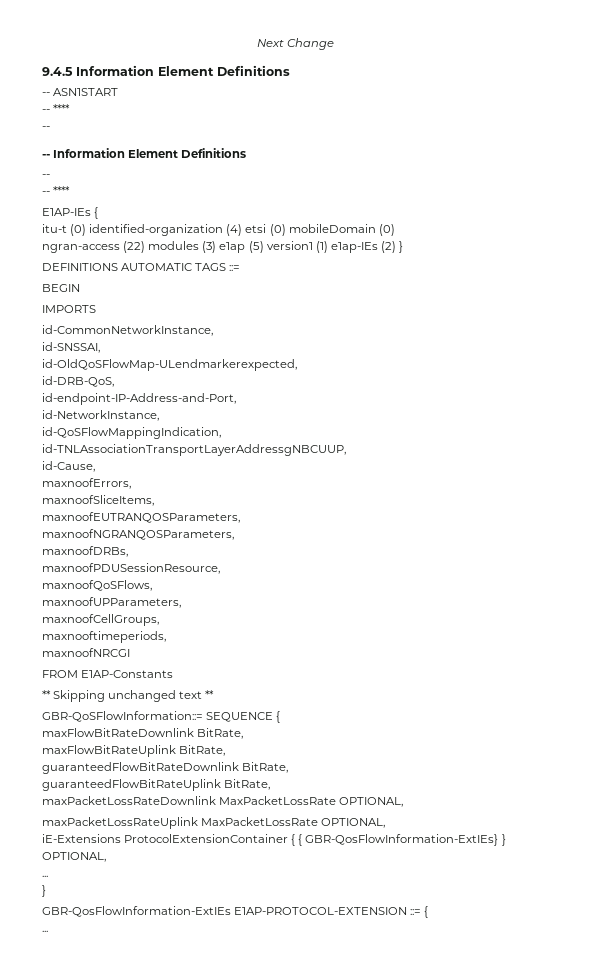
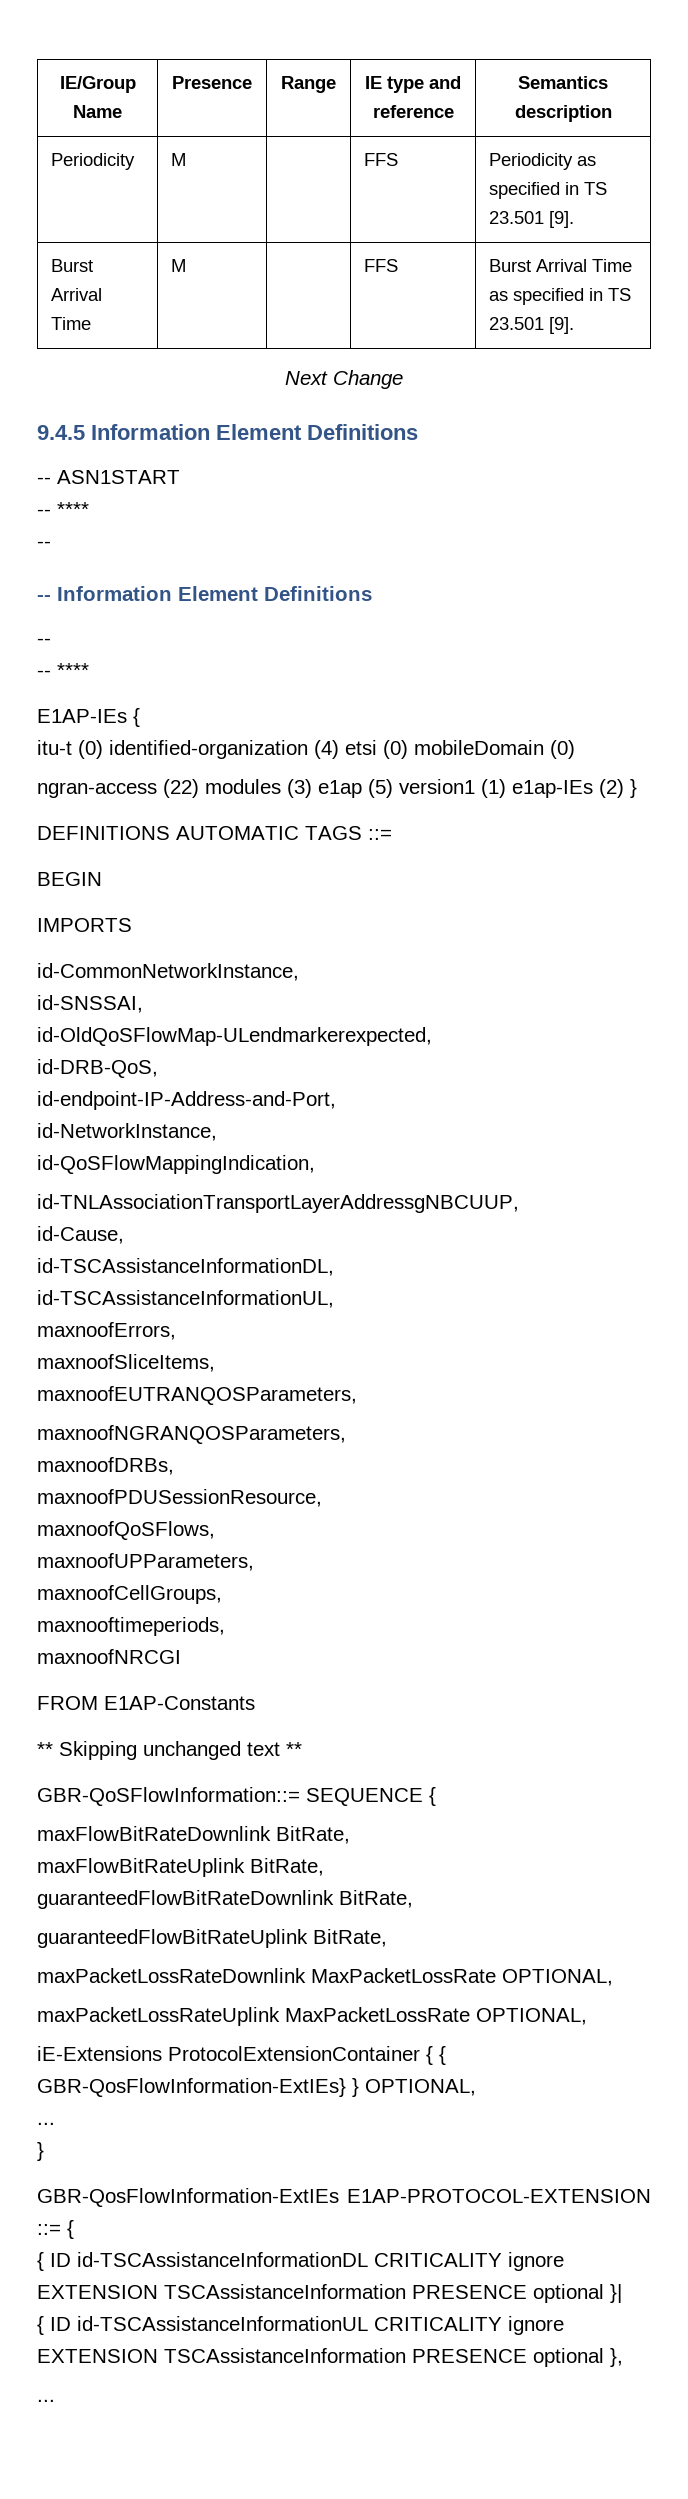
(256, 43) none -> [59,76,136,93] [73,105,122,118] [172,76,252,89] [281,76,336,93] [365,76,461,93] [372,105,454,118] [518,76,608,89] [514,105,612,122] [50,153,135,170] [170,153,186,166] [363,153,398,166] [488,153,596,170] [488,182,607,199] [488,211,574,228] [50,259,93,272] [50,288,102,301] [50,317,91,330] [170,259,186,272] [363,259,398,272] [488,259,632,272] [488,288,631,305] [488,317,574,334] IE/Group Name | Presence | Range | IE type and reference | Semantics description // Periodicity | M | | FFS | Periodicity as specified in TS 23.501 [9]. // Burst Arrival Time | M | | FFS | Burst Arrival Time as specified in TS 23.501 [9]. //
(95, 466) none -> [37,1258,334,1276] [37,1290,334,1308] // id-TSCAssistanceInformationDL, // id-TSCAssistanceInformationUL,
(429, 912) none -> [37,2252,564,2271] [37,2284,622,2303] [37,2316,564,2335] [37,2348,623,2367] // { ID id-TSCAssistanceInformationDL CRITICALITY ignore EXTENSION TSCAssistanceInformation PRESENCE optional }| // { ID id-TSCAssistanceInformationUL CRITICALITY ignore EXTENSION TSCAssistanceInformation PRESENCE optional },

